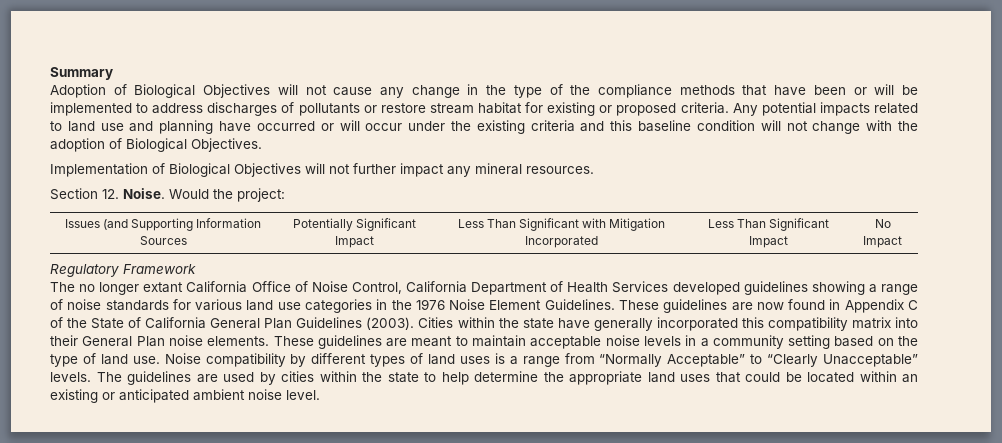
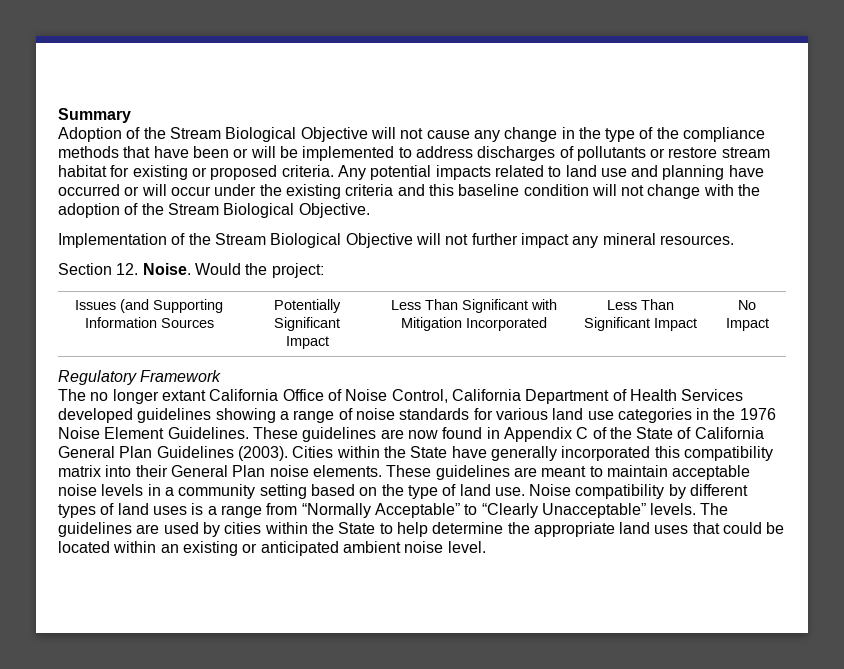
[134,84,271,98] Biological Objectives -> [143,127,368,142] the Stream Biological Objective
[126,138,262,152] [50,163,301,177] Biological Objectives. // Implementation of Biological Objectives -> [141,203,370,218] [58,233,413,248] the Stream Biological Objective. // Implementation of the Stream Biological Objective
[522,318,554,329] state -> [410,446,448,458] State
[387,372,419,383] state -> [338,522,376,534] State

